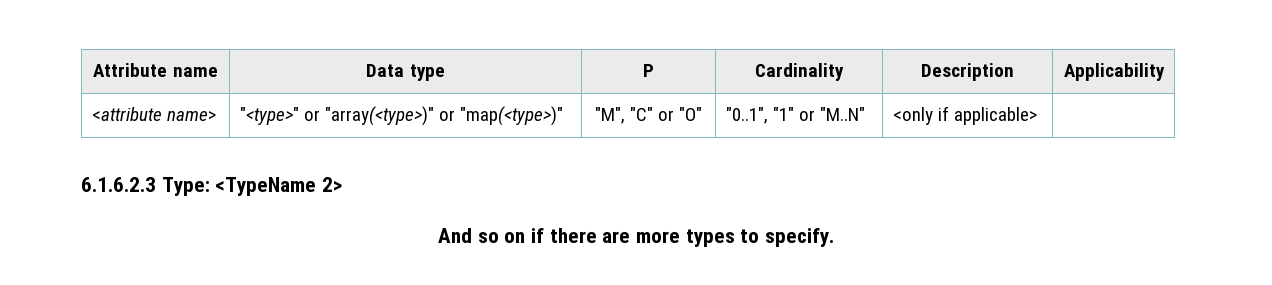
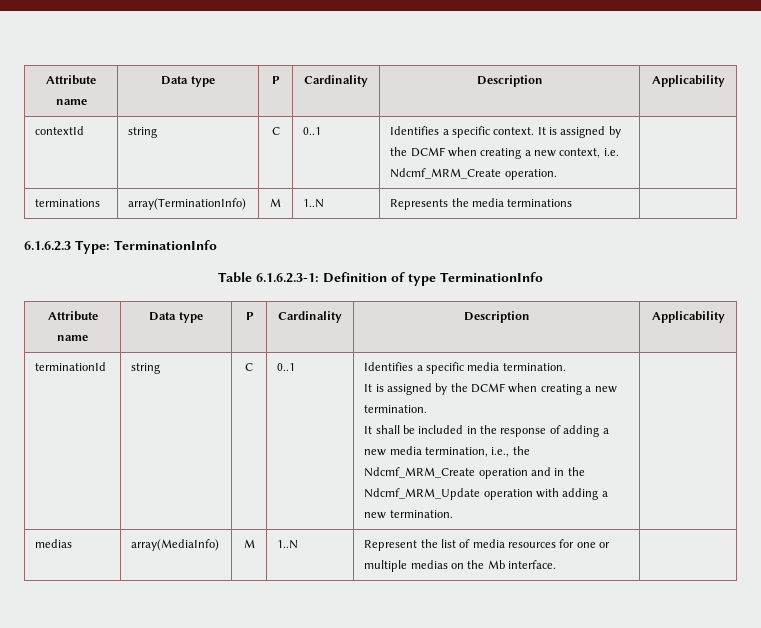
[93,63,218,77] [366,64,445,81] [643,64,654,77] [755,63,844,81] [921,63,1014,81] [1063,63,1165,81] [91,107,216,121] [239,106,564,126] [594,107,703,124] [725,107,866,124] [892,106,1038,125] [81,177,343,196] [437,228,835,247] Attribute name | Data type | P | Cardinality | Description | Applicability // <attribute name> | "<type>" or "array(<type>)" or "map(<type>)" | "M", "C" or "O" | "0..1", "1" or "M..N" | <only if applicable> | // 6.1.6.2.3 Type: <TypeName 2> // And so on if there are more types to specify. -> [46,75,96,85] [55,99,87,105] [161,76,215,87] [272,76,280,84] [304,75,368,87] [476,75,543,87] [651,75,725,87] [35,126,85,135] [128,127,158,138] [271,127,280,135] [303,127,322,135] [390,126,621,138] [390,147,619,159] [390,168,557,180] [35,199,101,207] [128,198,247,210] [270,198,281,207] [303,199,325,208] [390,198,573,210] [24,240,217,254] [218,272,543,286] [47,311,98,321] [57,335,88,341] [149,312,203,323] [245,312,254,320] [278,311,342,323] [463,311,530,323] [651,311,725,323] [35,362,107,371] [131,363,161,374] [245,363,253,371] [277,363,296,371] [364,362,566,374] [364,383,617,395] [364,405,428,413] [364,425,609,437] [364,446,530,457] [364,467,585,479] [364,488,608,500] [364,510,453,519] [35,539,73,548] [131,539,220,551] [243,539,255,548] [277,540,299,549] [364,539,611,551] [364,560,557,572] Attribute name | Data type | P | Cardinality | Description | Applicability // contextId | string | C | 0..1 | Identifies a specific context. It is assigned by the DCMF when creating a new context, i.e. Ndcmf_MRM_Create operation. | // terminations | array(TerminationInfo) | M | 1..N | Represents the media terminations | // 6.1.6.2.3 Type: TerminationInfo // Table 6.1.6.2.3-1: Definition of type TerminationInfo // Attribute name | Data type | P | Cardinality | Description | Applicability // terminationId | string | C | 0..1 | Identifies a specific media termination. // It is assigned by the DCMF when creating a new termination. // It shall be included in the response of adding a new media termination, i.e., the Ndcmf_MRM_Create operation and in the Ndcmf_MRM_Update operation with adding a new termination. | // medias | array(MediaInfo) | M | 1..N | Represent the list of media resources for one or multiple medias on the Mb interface. |

